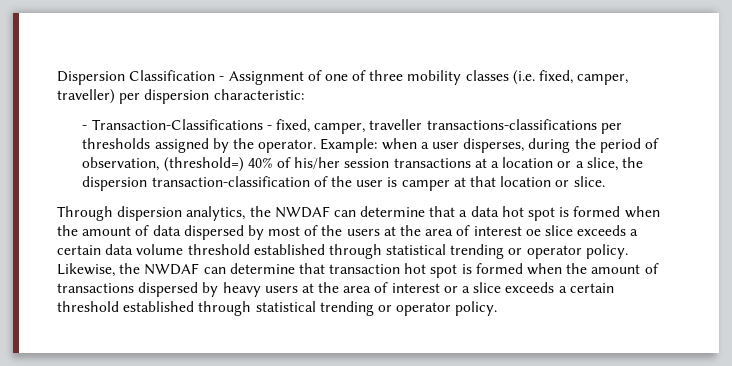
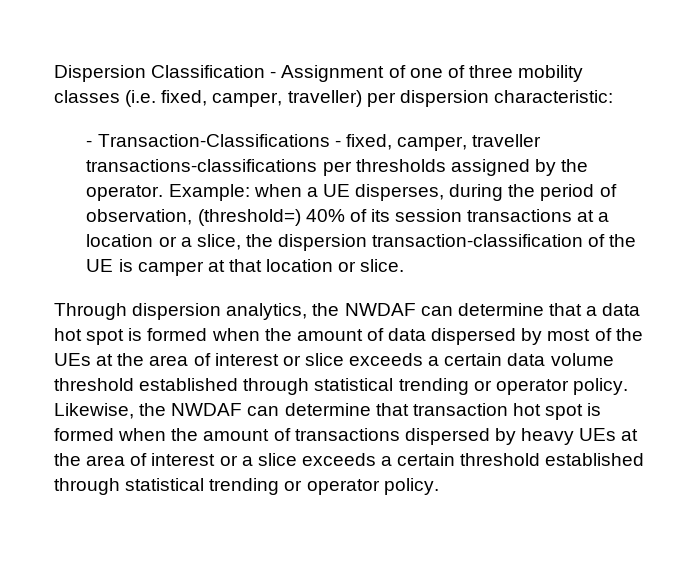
[431,142,459,149] user -> [322,184,350,197] UE
[294,157,341,169] his/her -> [370,209,390,222] its
[356,180,384,187] user -> [86,259,114,272] UE
[346,225,541,236] users at the area of interest oe -> [54,353,301,366] UEs at the area of interest or
[264,286,298,293] users -> [579,428,617,441] UEs

